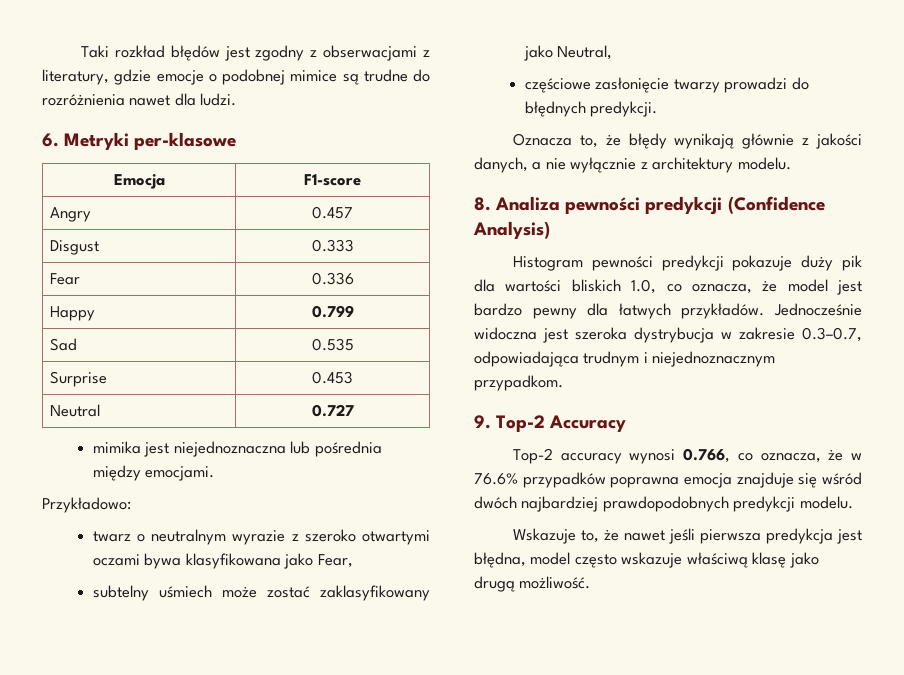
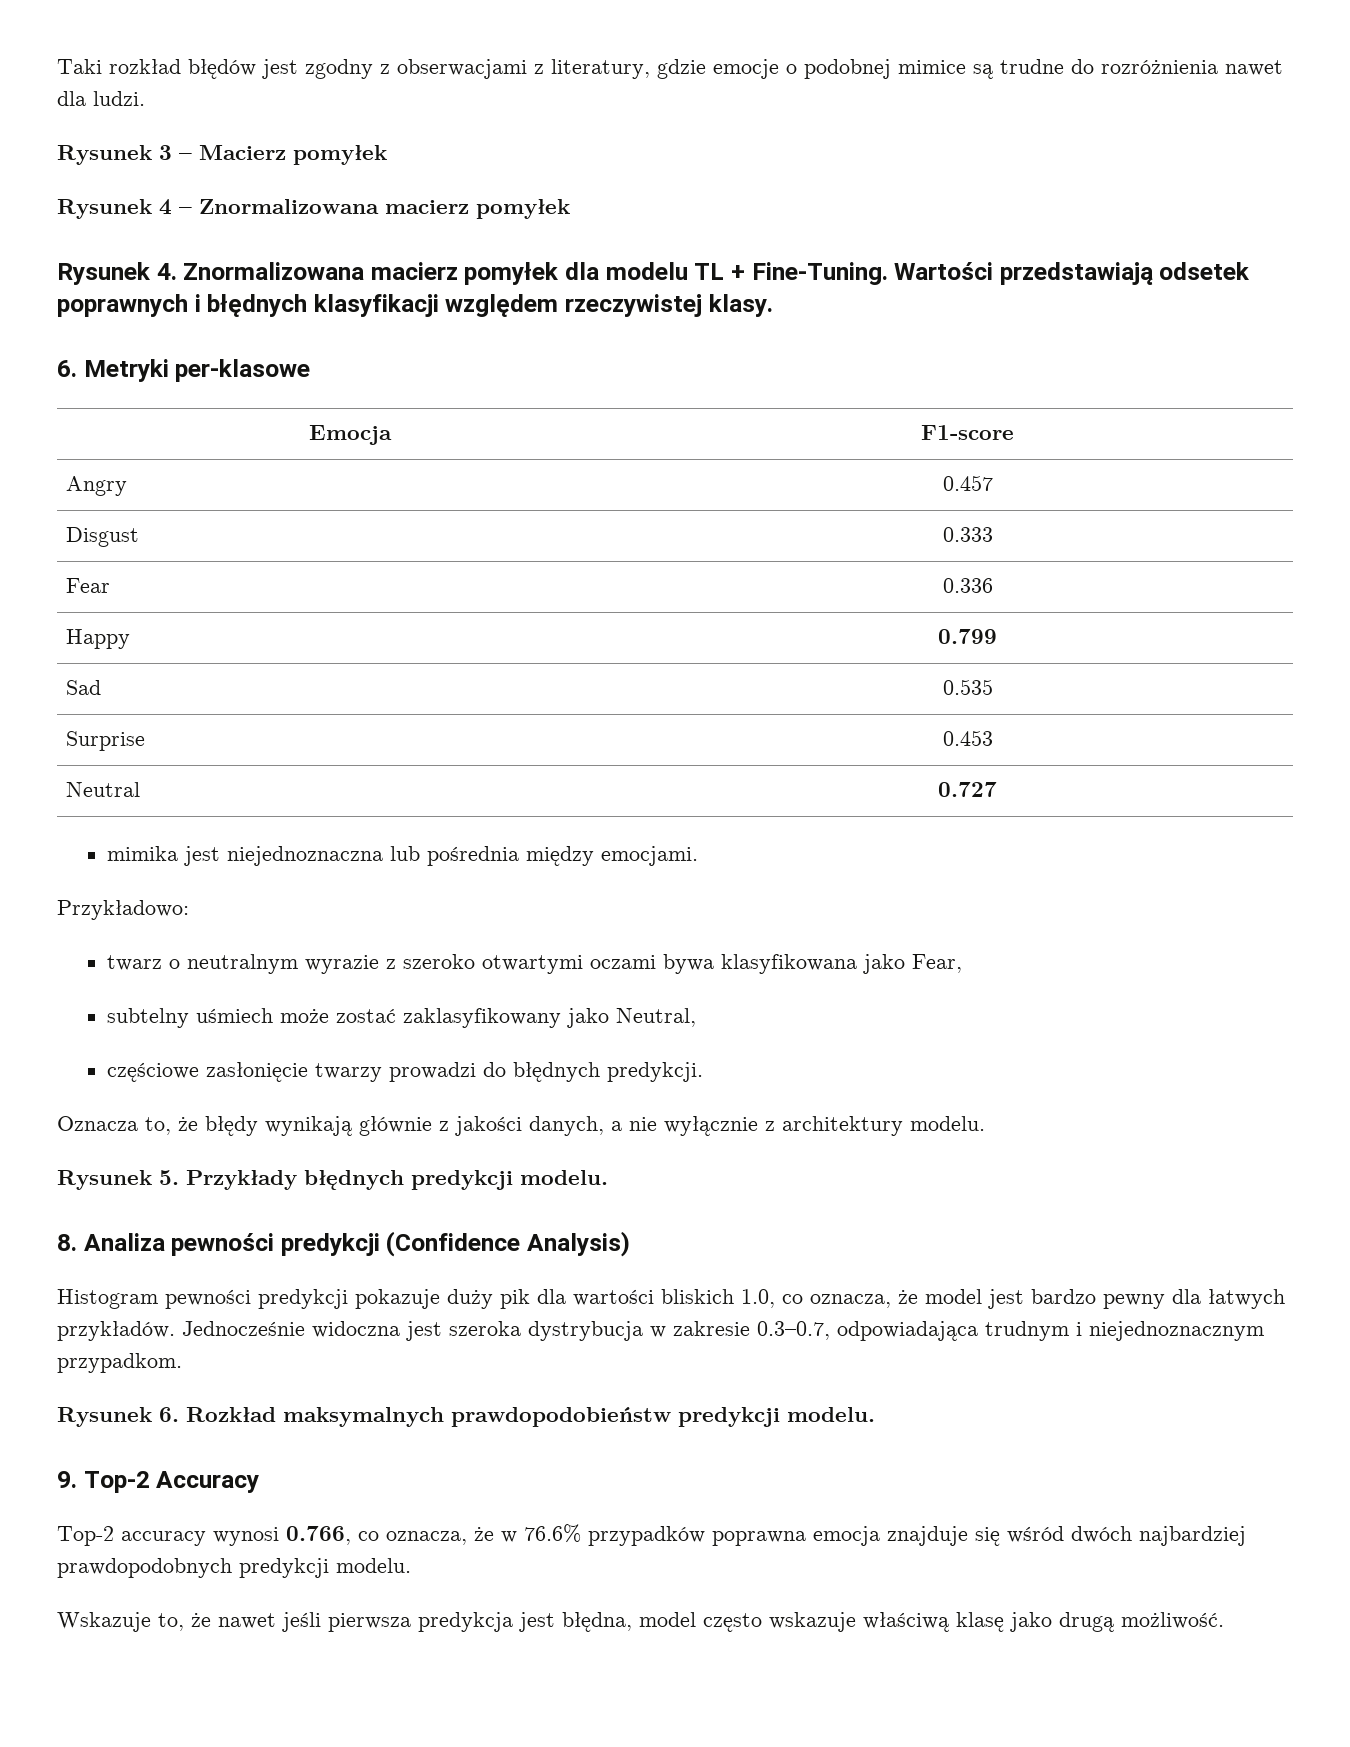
(237, 99) none -> [57,145,387,165] [57,199,570,219] [57,262,1250,285] [57,294,773,317] // Rysunek 3 – Macierz pomyłek // Rysunek 4 – Znormalizowana macierz pomyłek // Rysunek 4. Znormalizowana macierz pomyłek dla modelu TL + Fine-Tuning. Wartości przedstawiają odsetek poprawnych i błędnych klasyfikacji względem rzeczywistej klasy.
(791, 163) none -> [57,1170,608,1190] // Rysunek 5. Przykłady błędnych predykcji modelu.
(563, 383) none -> [57,1407,875,1427] // Rysunek 6. Rozkład maksymalnych prawdopodobieństw predykcji modelu.

